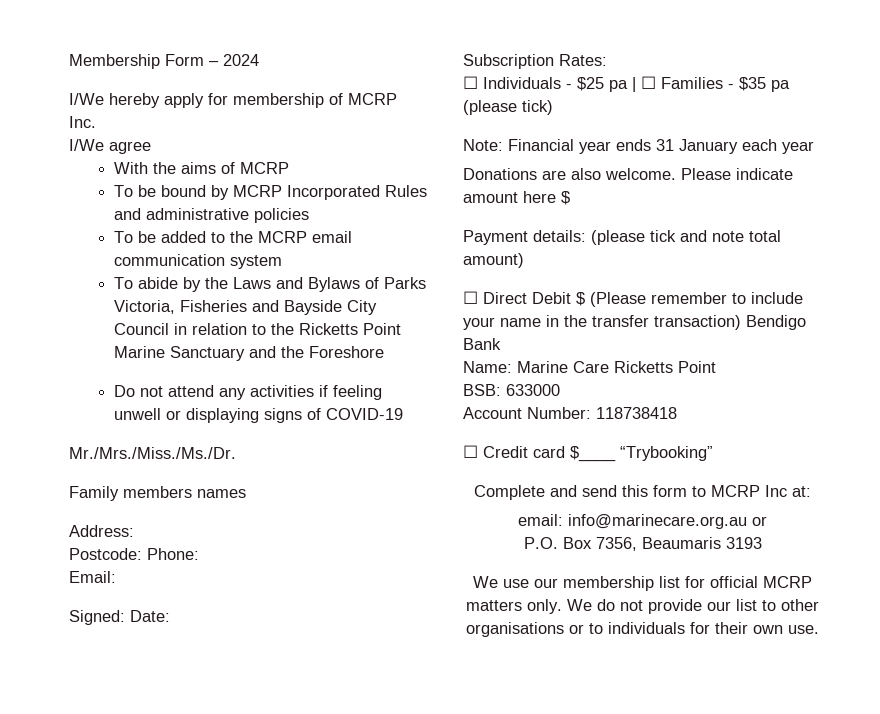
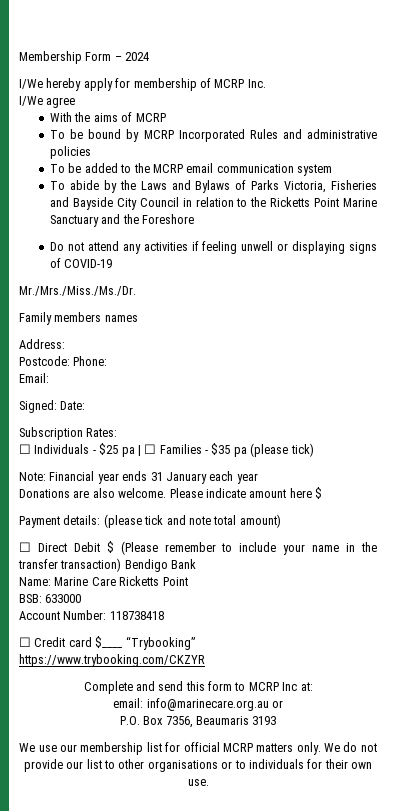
(713, 453) none -> [19,654,205,667] https://www.trybooking.com/CKZYR

